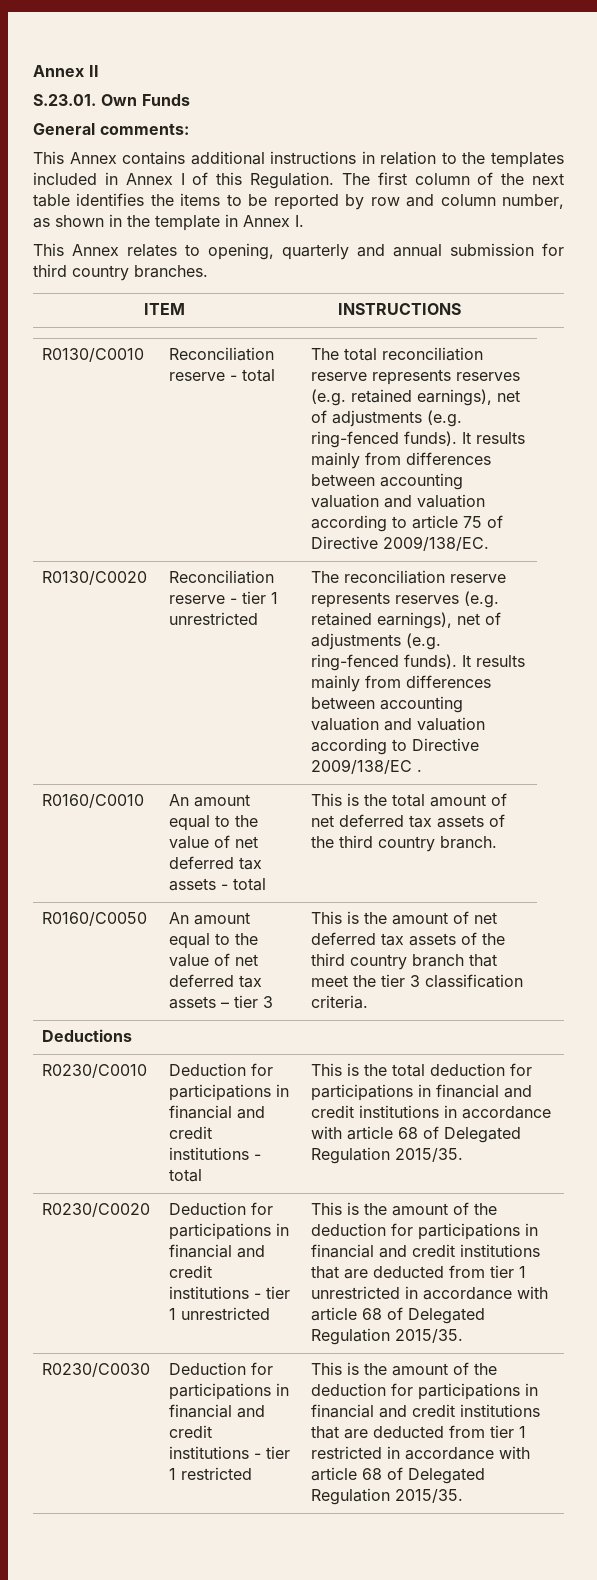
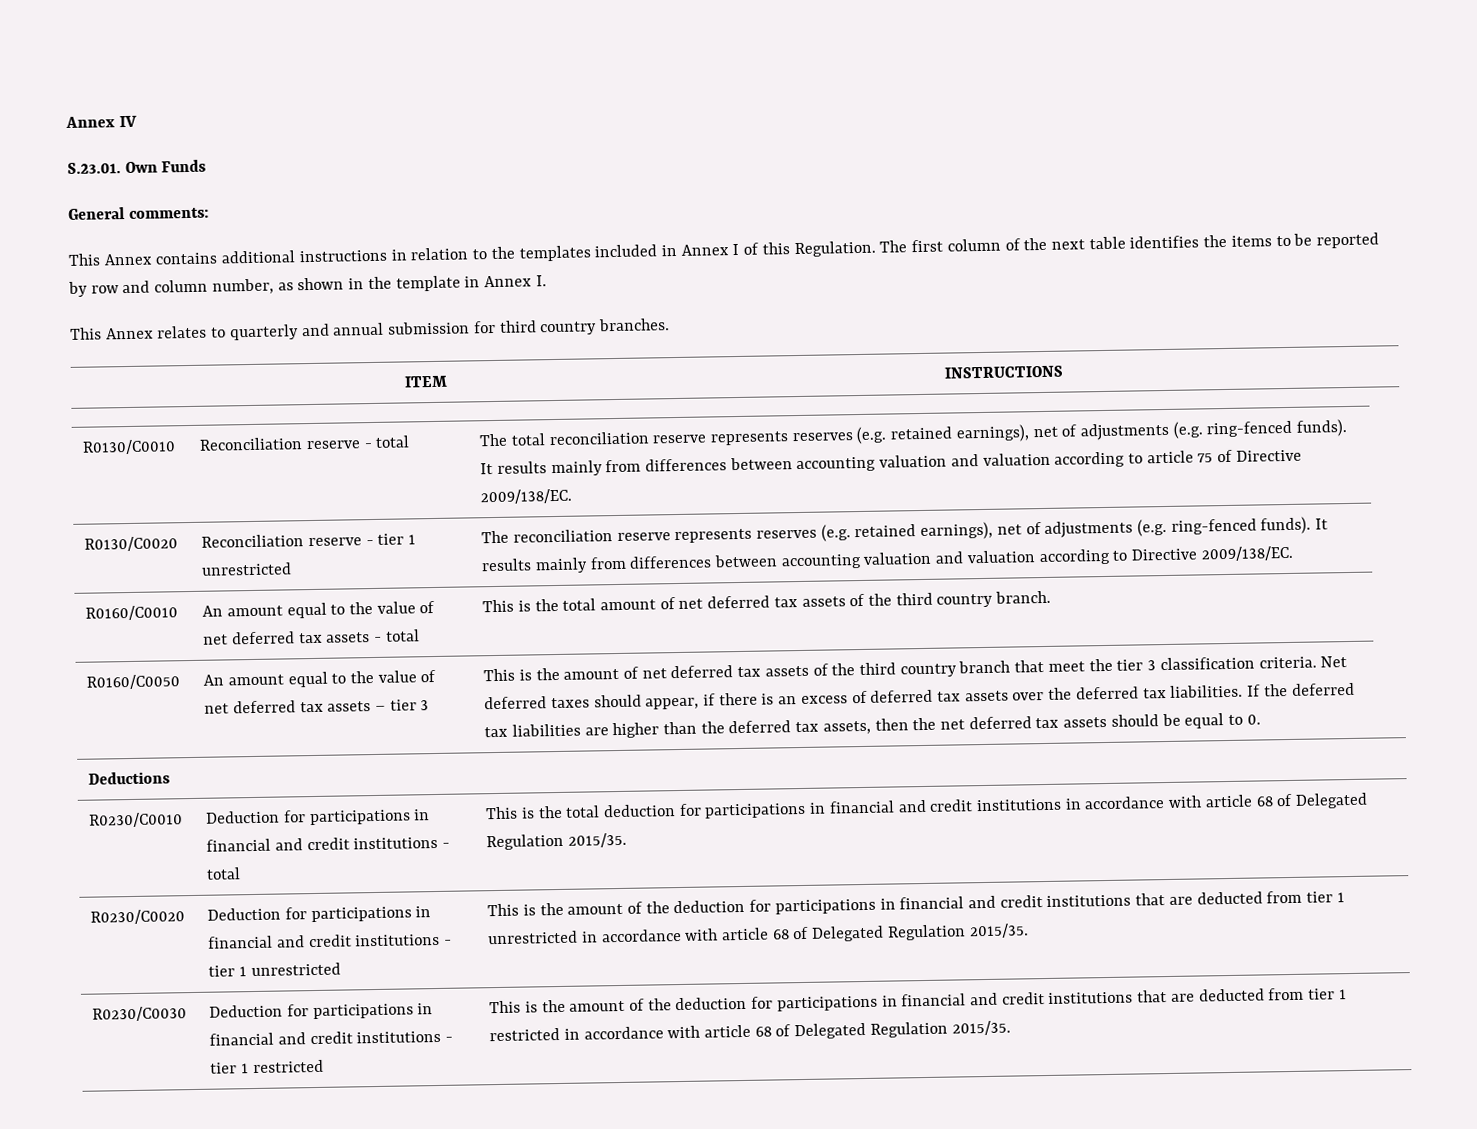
[33,65,99,77] Annex II -> [65,115,137,128] Annex IV
[208,243,274,260] opening, -> (227, 332) none
[311,759,423,774] 2009/138/EC . -> [1200,545,1293,562] 2009/138/EC.
(369, 1002) none -> [1320,656,1348,668] [484,682,1355,710] [484,713,1261,739] Net deferred taxes should appear, if there is an excess of deferred tax assets over the deferred tax liabilities. If the deferred tax liabilities are higher than the deferred tax assets, then the net deferred tax assets should be equal to 0.

